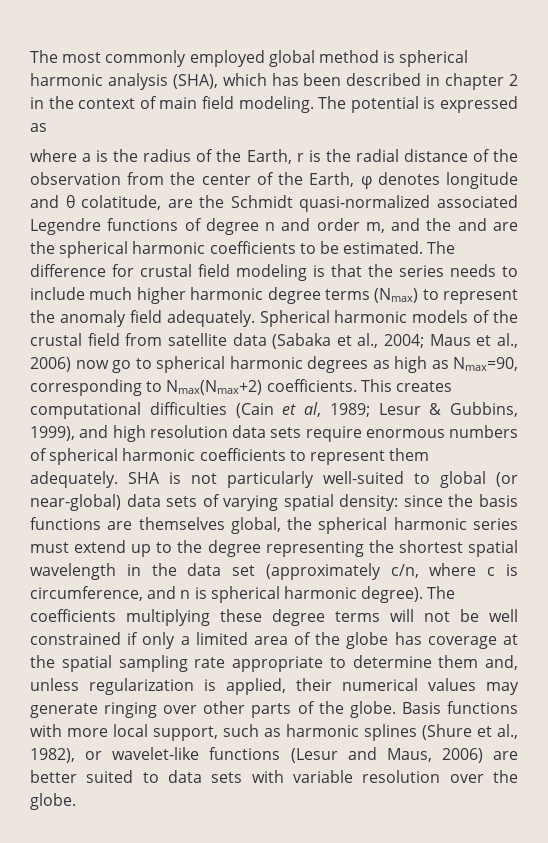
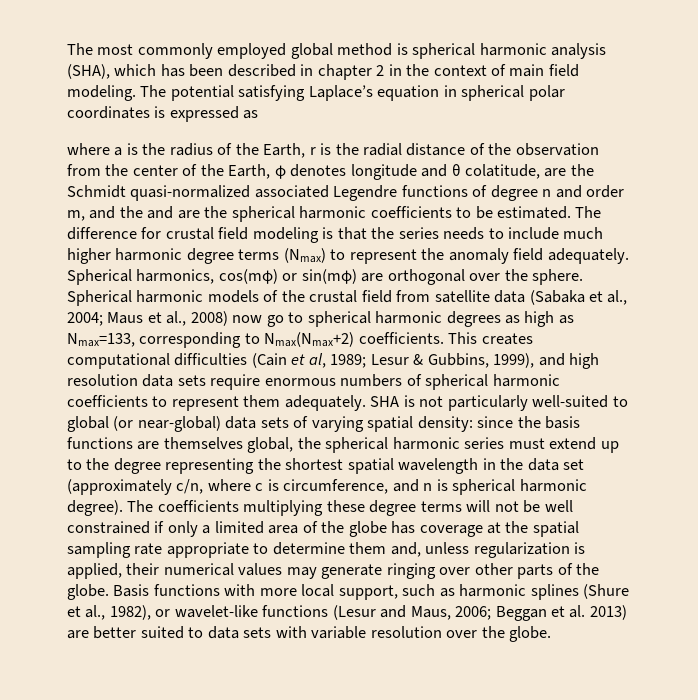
(419, 104) none -> [238,85,565,101] [67,106,150,119] satisfying Laplace’s equation in spherical polar coordinates
(330, 318) none -> [136,269,584,285] [67,290,132,306] harmonics, cos(mφ) or sin(mφ) are orthogonal over the sphere. Spherical
[30,357,71,372] 2006) -> [190,311,228,326] 2008)
[453,357,518,371] Nmax=90, -> [67,333,135,347] Nmax=133,
[441,748,483,763] 2006) -> [455,605,627,621] 2006; Beggan et al. 2013)

